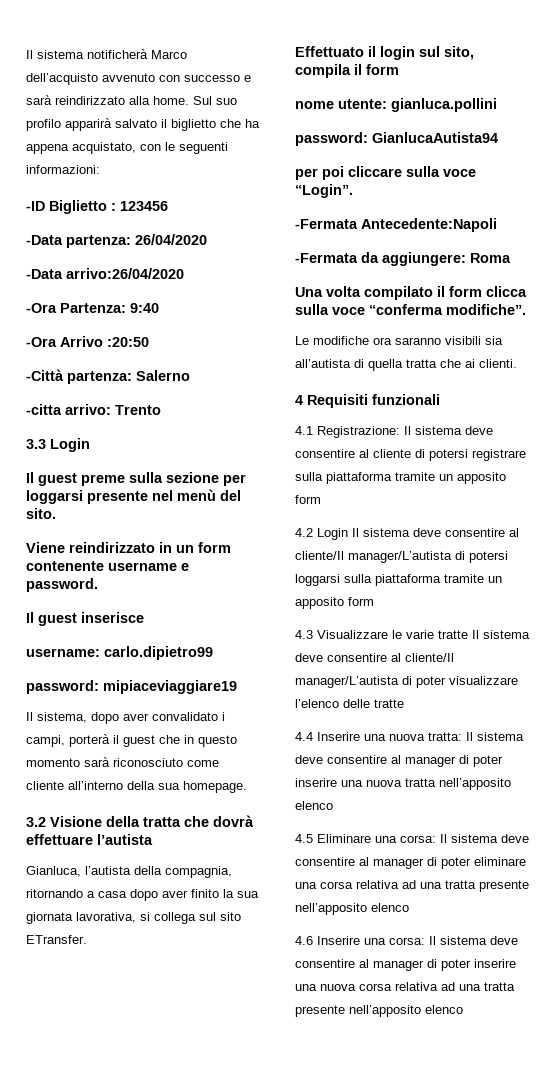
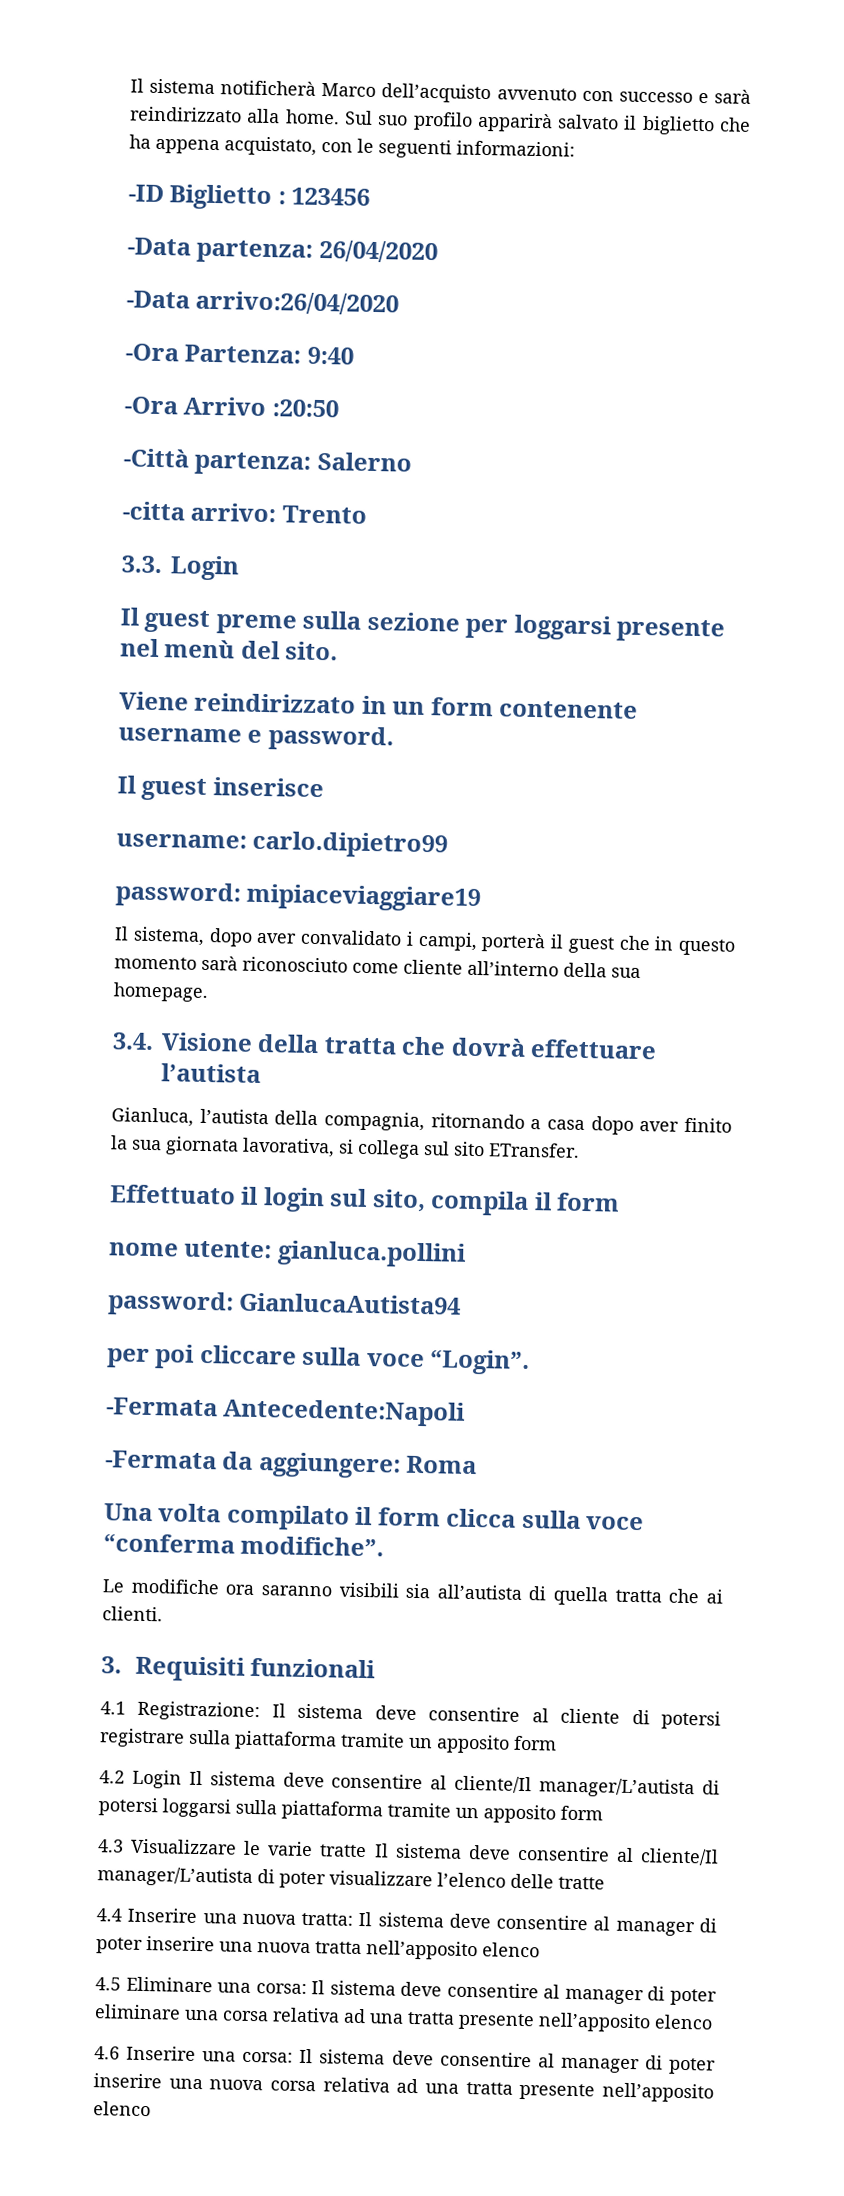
[26,439,46,449] 3.3 -> [121,555,162,574] 3.3.
[26,817,46,827] 3.2 -> [112,1032,154,1051] 3.4.
[295,395,303,405] 4 -> [101,1656,122,1674] 3.

